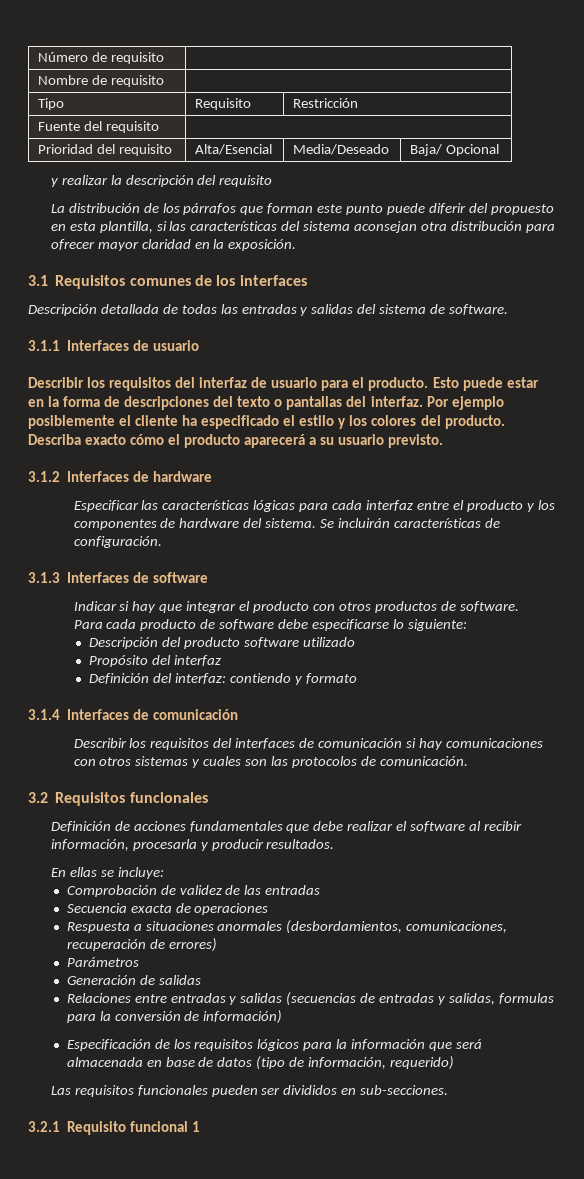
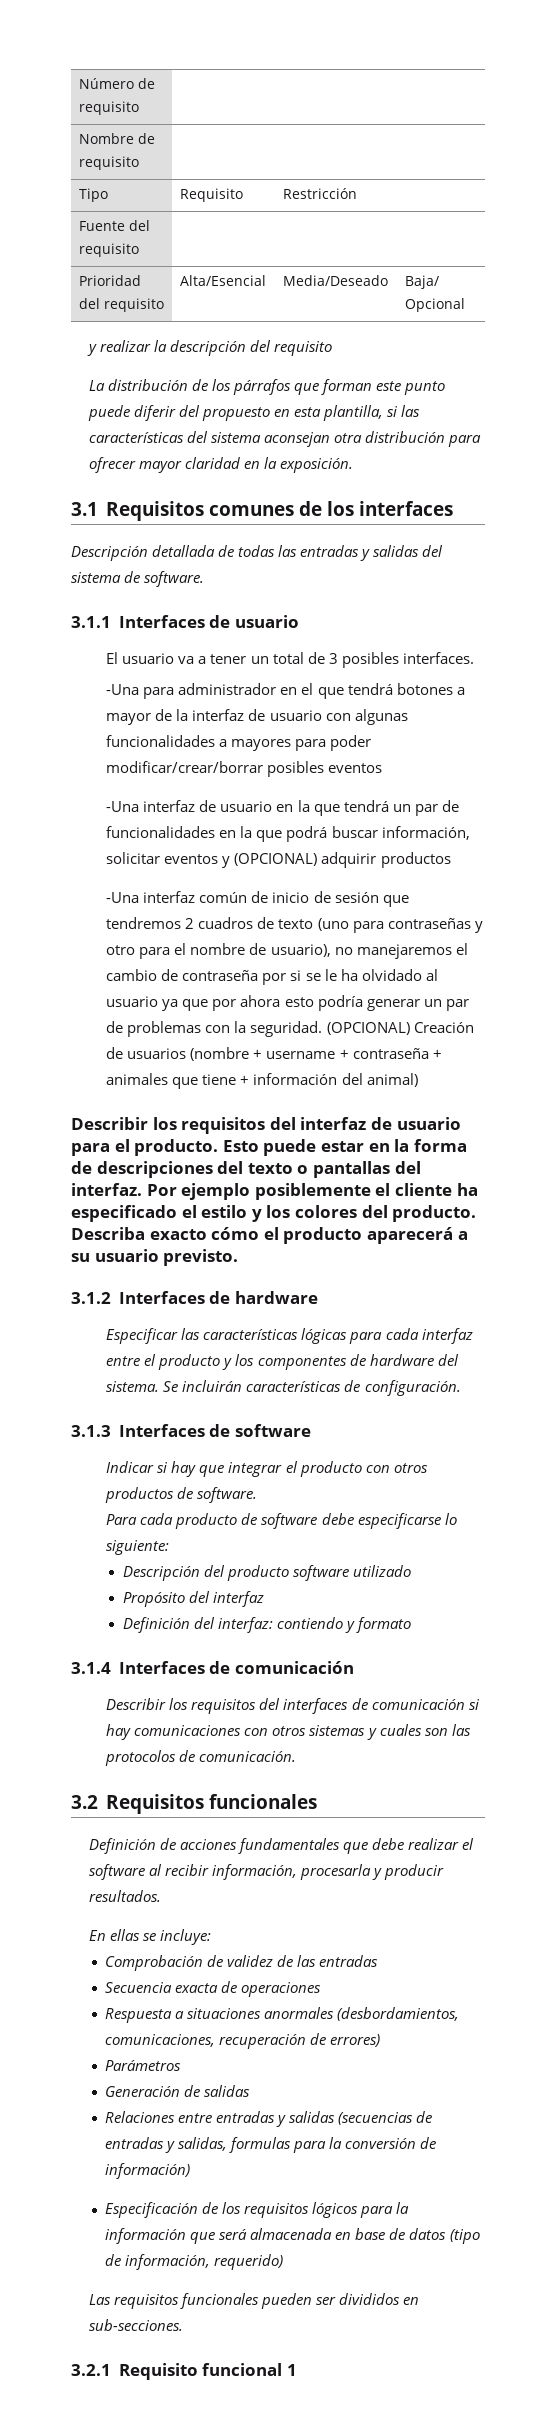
(200, 345) none -> [106,652,474,668] [106,683,465,699] [106,709,408,725] [106,735,372,751] [106,761,383,777] [106,800,459,816] [106,826,470,842] [106,852,451,868] [106,891,409,907] [106,917,483,933] [106,943,468,959] [106,969,438,985] [106,995,469,1011] [106,1021,474,1037] [106,1047,442,1061] [106,1073,418,1089] // El usuario va a tener un total de 3 posibles interfaces. // -Una para administrador en el que tendrá botones a mayor de la interfaz de usuario con algunas funcionalidades a mayores para poder modificar/crear/borrar posibles eventos // -Una interfaz de usuario en la que tendrá un par de funcionalidades en la que podrá buscar información, solicitar eventos y (OPCIONAL) adquirir productos // -Una interfaz común de inicio de sesión que tendremos 2 cuadros de texto (uno para contraseñas y otro para el nombre de usuario), no manejaremos el cambio de contraseña por si se le ha olvidado al usuario ya que por ahora esto podría generar un par de problemas con la seguridad. (OPCIONAL) Creación de usuarios (nombre + username + contraseña + animales que tiene + información del animal)

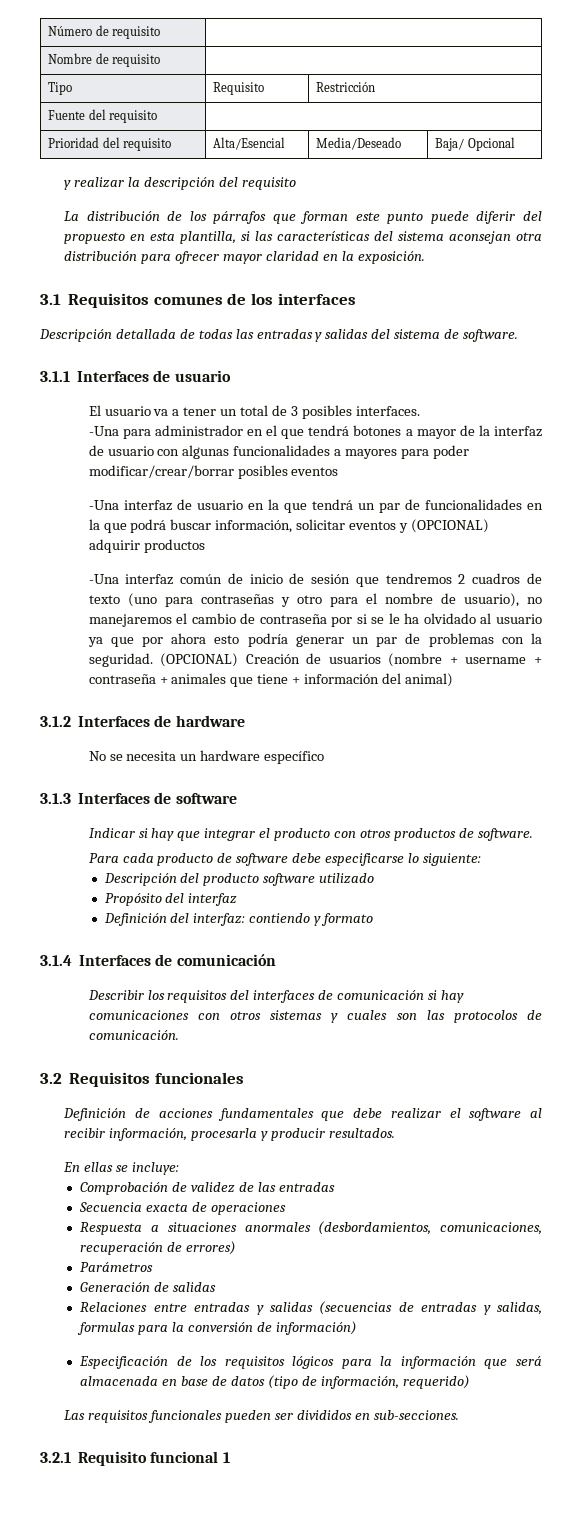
[71,1117,461,1134] [71,1139,467,1156] [71,1161,421,1178] [71,1183,478,1200] [71,1205,477,1222] [71,1227,468,1244] [71,1249,239,1266] [71,1291,318,1304] [106,1328,473,1344] [106,1354,459,1370] [106,1380,461,1396] Describir los requisitos del interfaz de usuario para el producto. Esto puede estar en la forma de descripciones del texto o pantallas del interfaz. Por ejemplo posiblemente el cliente ha especificado el estilo y los colores del producto. Describa exacto cómo el producto aparecerá a su usuario previsto. // 3.1.2 Interfaces de hardware // Especificar las características lógicas para cada interfaz entre el producto y los componentes de hardware del sistema. Se incluirán características de configuración. -> [40,715,245,727] [88,750,325,764] 3.1.2 Interfaces de hardware // No se necesita un hardware específico

